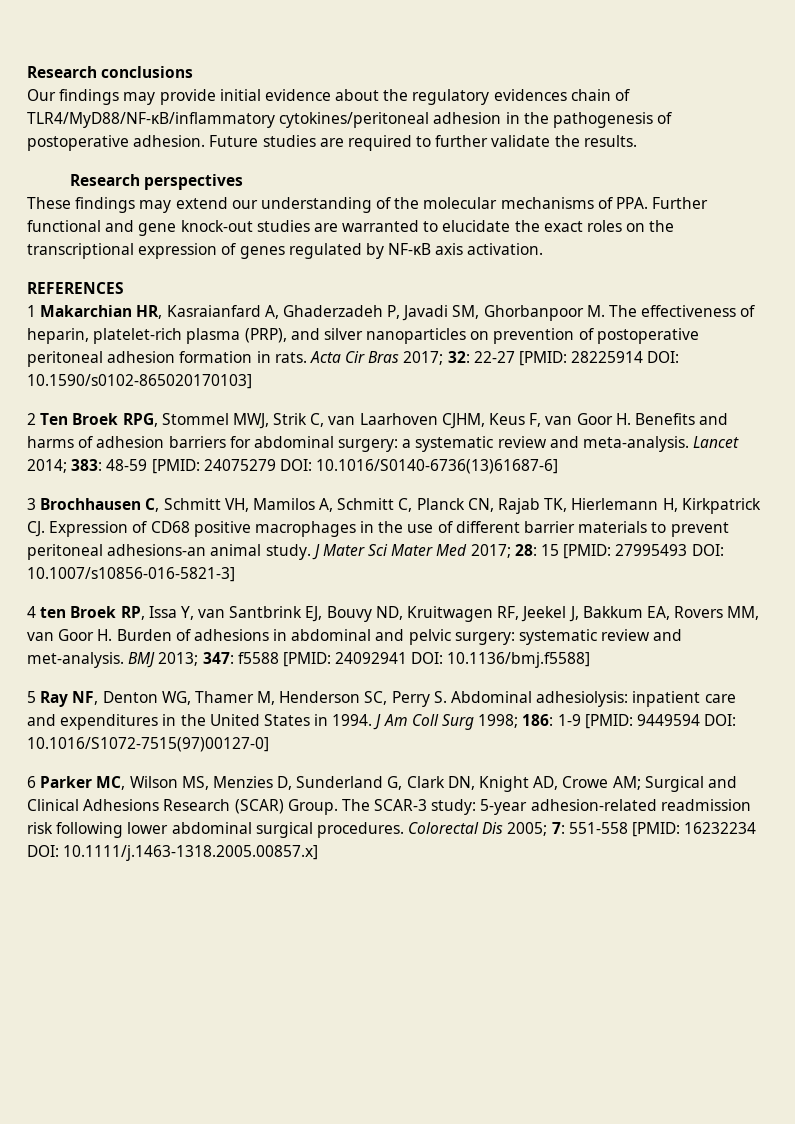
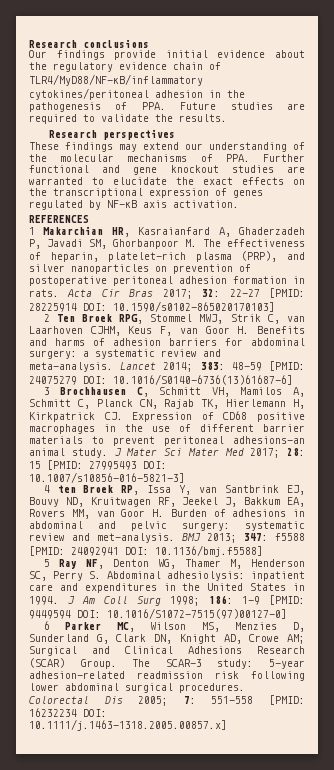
[123,92,156,105] may -> (105, 55) none
[493,89,567,101] evidences -> [119,62,167,70] evidence
[27,135,206,151] postoperative adhesion. -> [141,102,166,110] PPA.
[435,135,489,147] further -> (95, 118) none
[180,220,253,232] knock-out -> [170,165,219,173] knockout
[587,220,623,232] roles -> [242,177,284,185] effects

